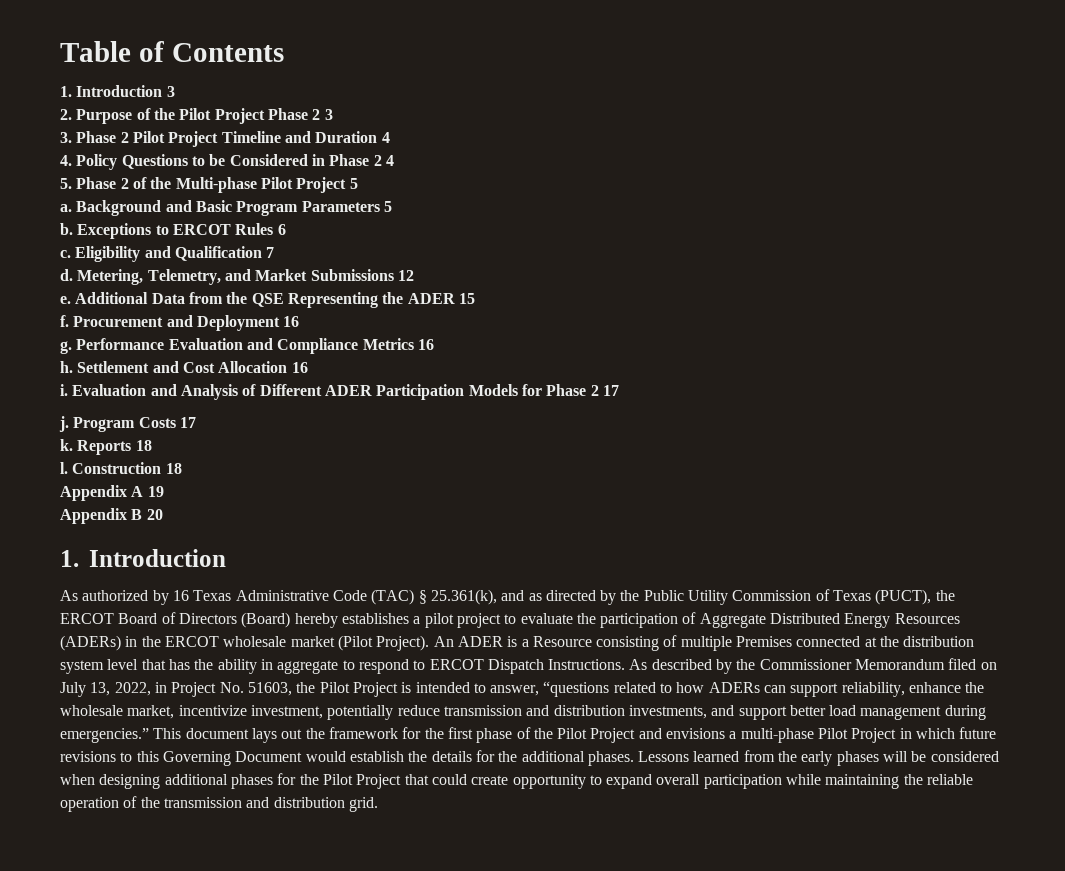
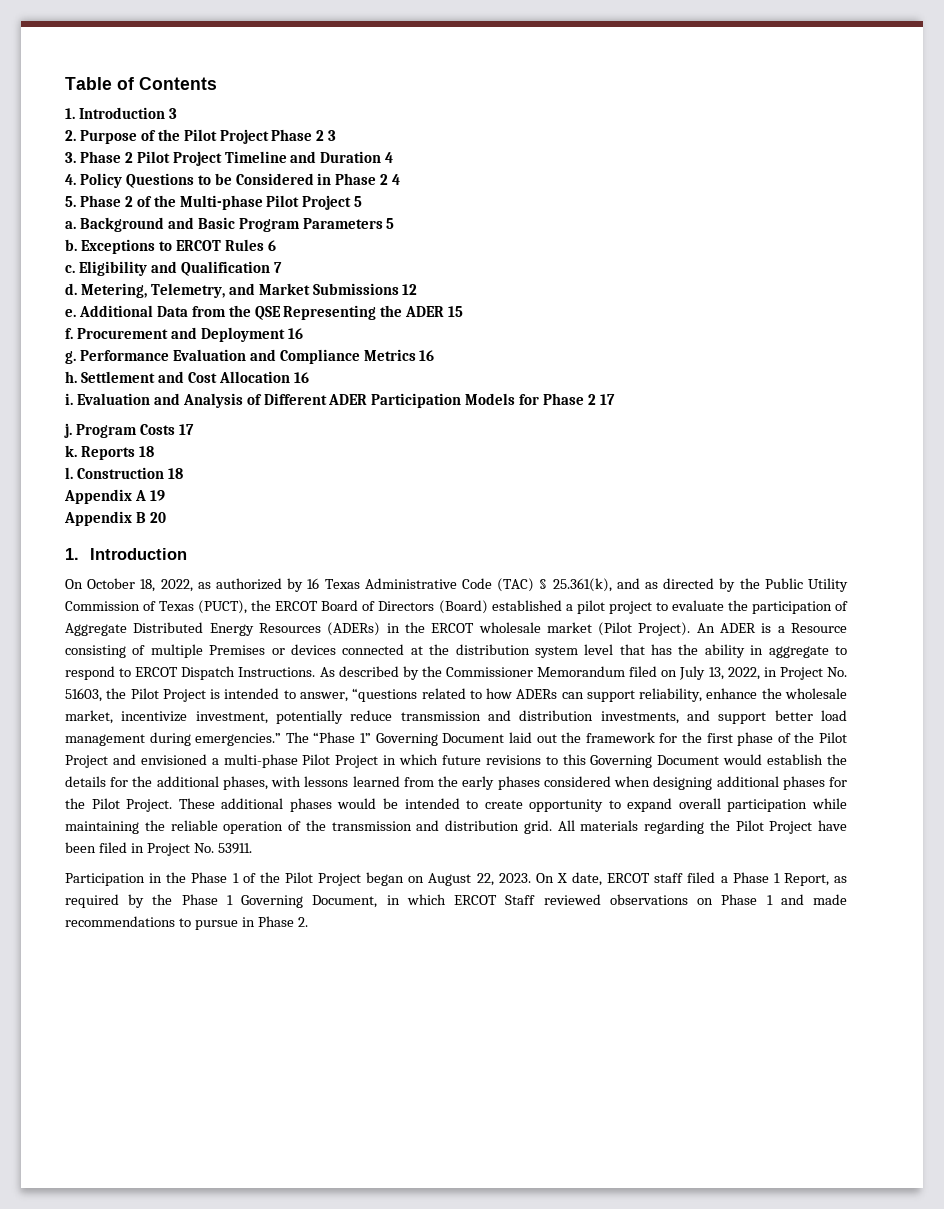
[60,590,78,601] As -> [65,578,211,592] On October 18, 2022, as
[294,613,409,628] hereby establishes -> [491,600,562,611] established
(793, 641) none -> [271,644,336,655] or devices
[153,728,277,743] This document lays -> [285,732,532,746] The “Phase 1” Governing Document laid
[666,728,726,739] envisions -> [140,754,207,765] envisioned
[587,751,690,766] phases. Lessons -> [222,776,349,790] phases, with lessons
[883,751,927,762] will be -> (540, 783) none
[356,774,467,789] Project that could -> [126,798,479,812] Project. These additional phases would be intended to
(378, 804) none -> [557,820,847,834] [65,842,252,856] [65,872,847,886] [65,894,848,908] [65,916,308,930] All materials regarding the Pilot Project have been filed in Project No. 53911. // Participation in the Phase 1 of the Pilot Project began on August 22, 2023. On X date, ERCOT staff filed a Phase 1 Report, as required by the Phase 1 Governing Document, in which ERCOT Staff reviewed observations on Phase 1 and made recommendations to pursue in Phase 2.

